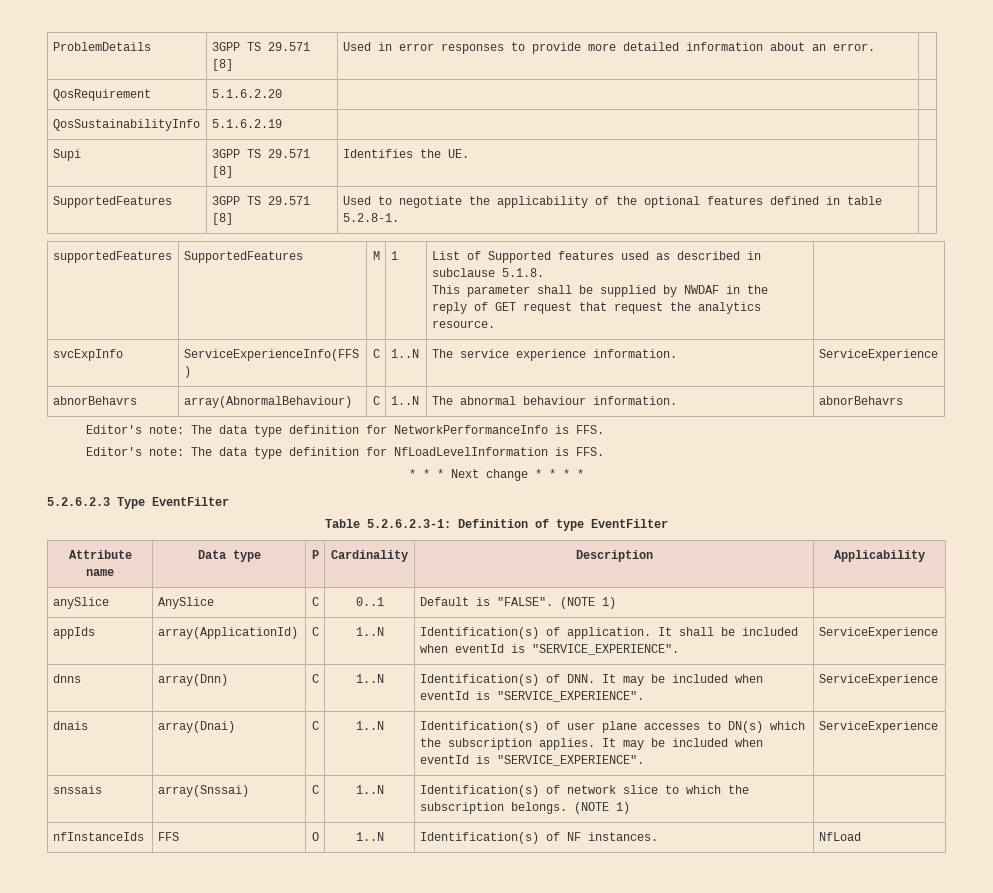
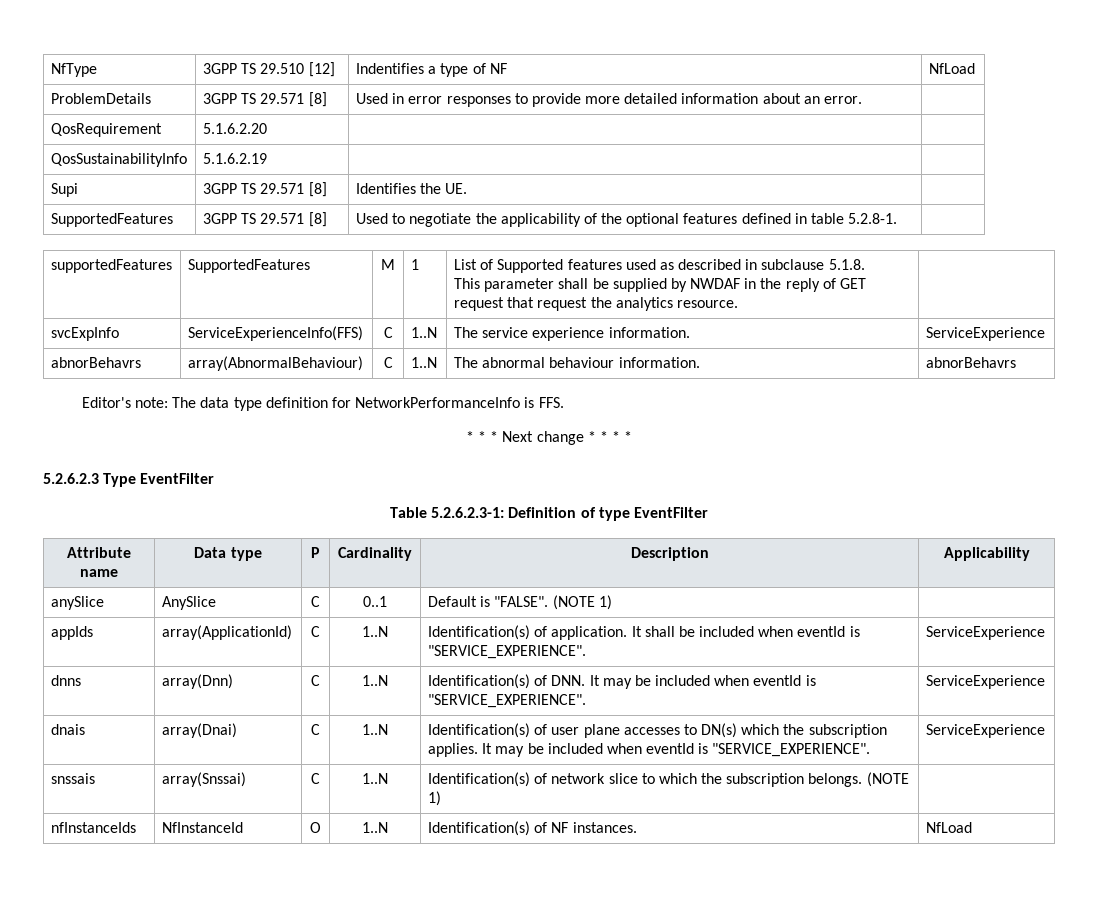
(52, 46) none -> [50,63,97,77] [202,62,335,77] [355,63,507,77] [928,63,975,74] NfType | 3GPP TS 29.510 [12] | Indentifies a type of NF | NfLoad //
[85,447,604,459] // Editor's note: The data type definition for NfLoadLevelInformation is FFS. -> (564, 402) none
[157,832,179,841] FFS -> [161,822,243,833] NfInstanceId

